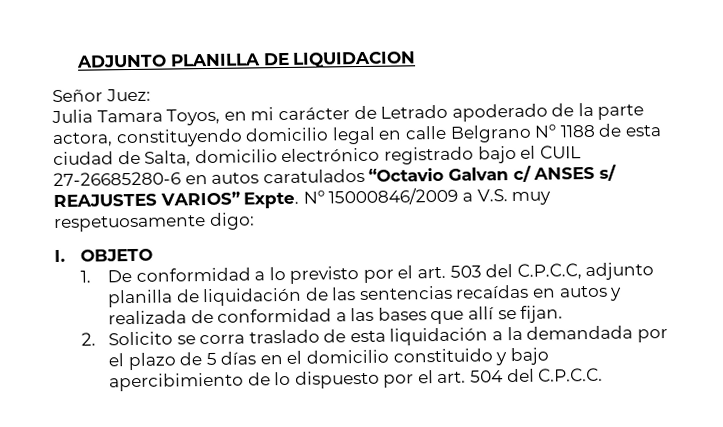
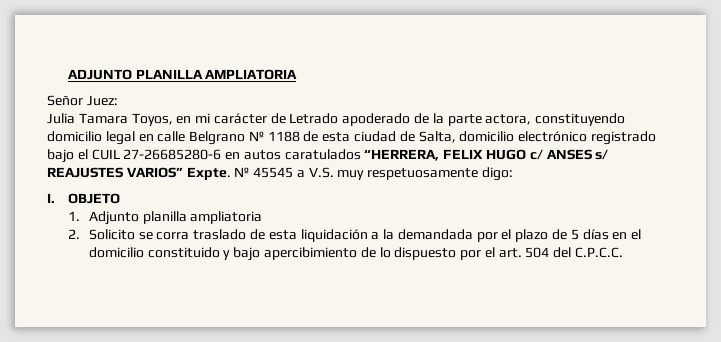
[262,51,417,68] DE LIQUIDACION -> [205,69,298,80] AMPLIATORIA
[368,167,509,182] “Octavio Galvan -> [364,149,527,161] “HERRERA, FELIX HUGO
[328,187,459,206] 15000846/2009 -> [253,167,294,178] 45545
[106,262,655,284] [106,284,623,308] [107,305,564,325] De conformidad a lo previsto por el art. 503 del C.P.C.C, adjunto planilla de liquidación de las sentencias recaídas en autos y realizada de conformidad a las bases que allí se fijan. -> [88,211,263,225] Adjunto planilla ampliatoria

